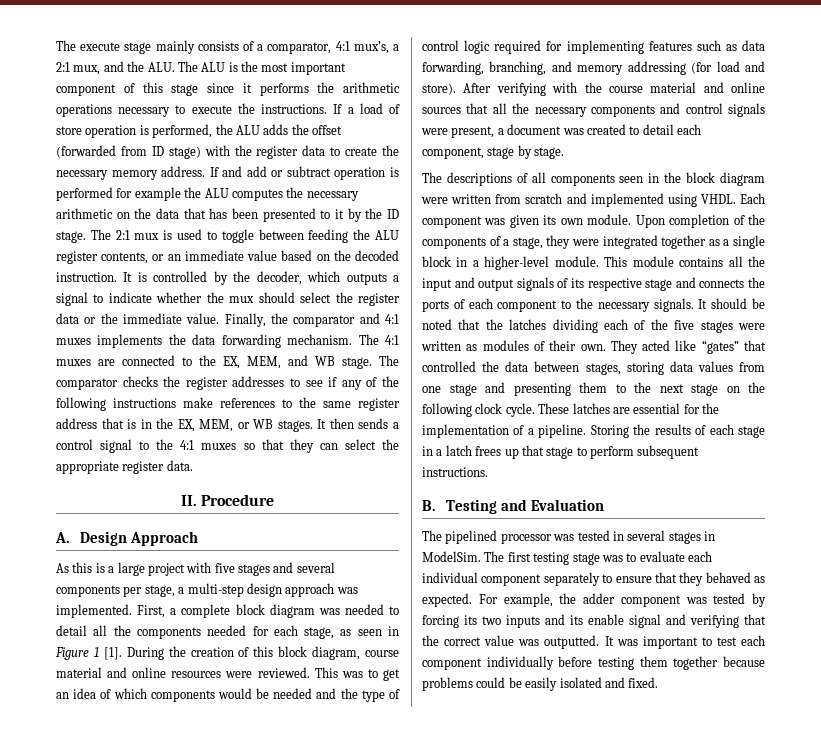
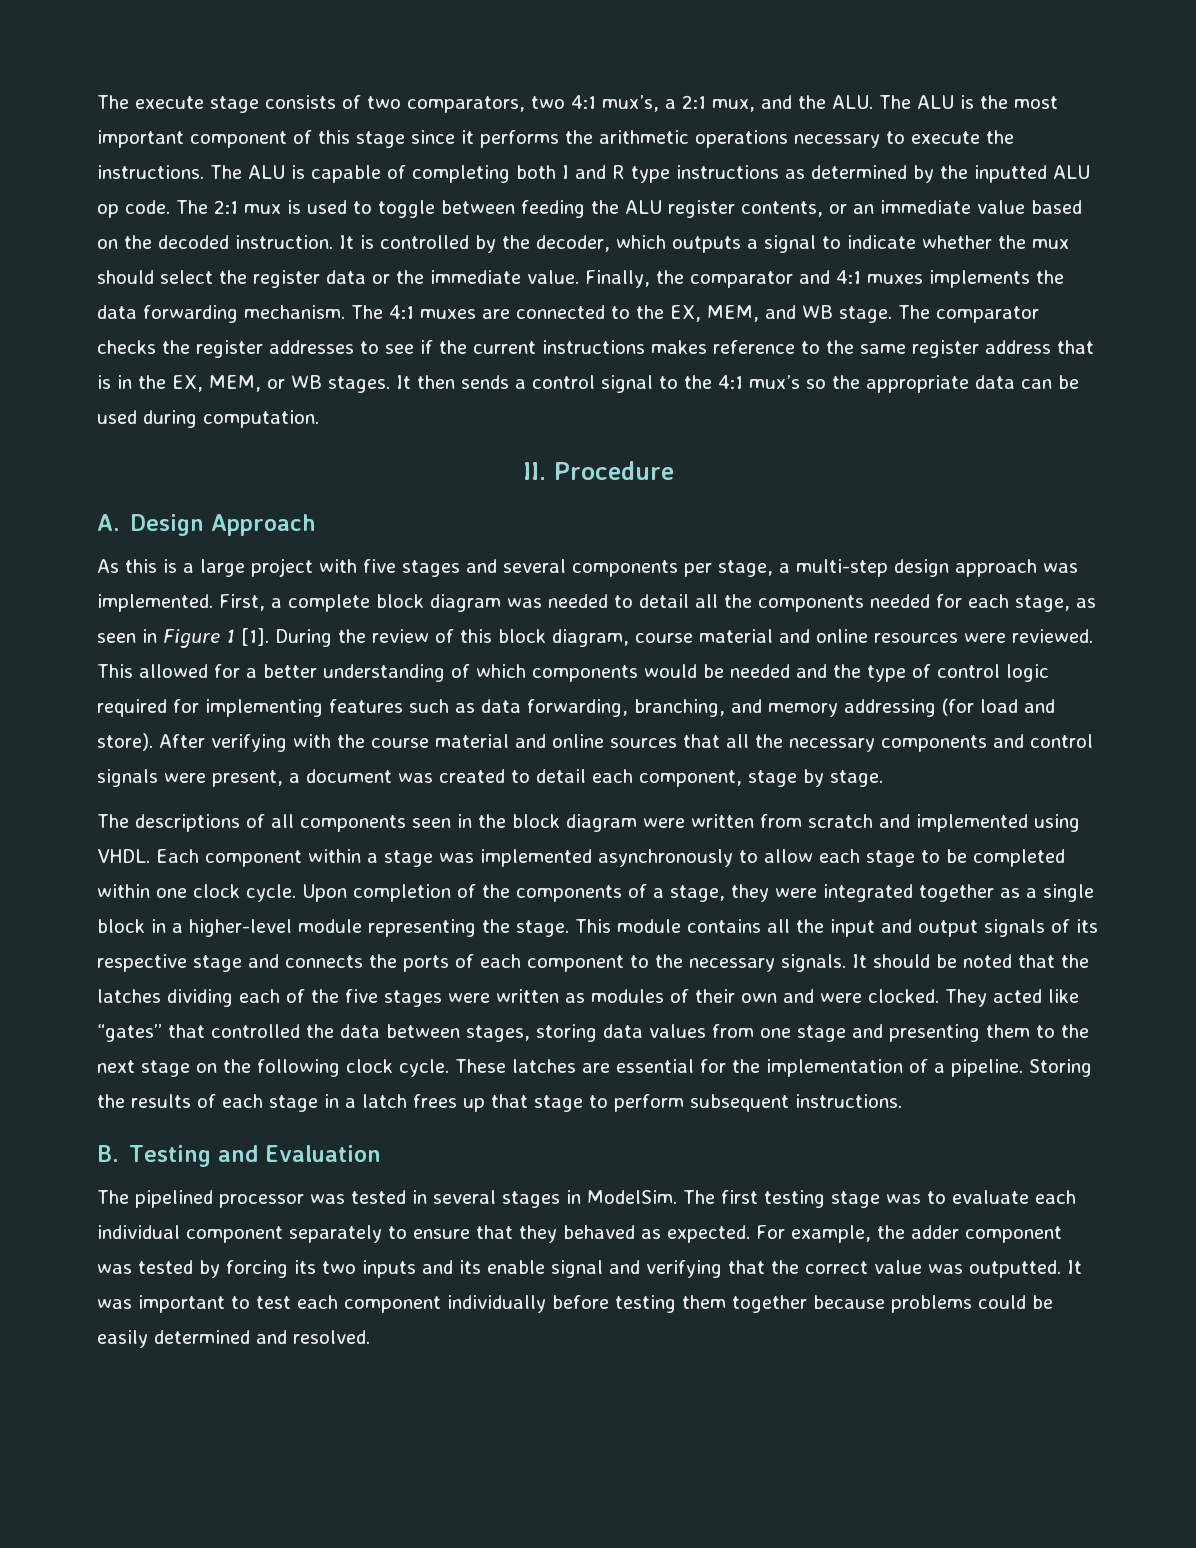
[155,40,195,54] mainly -> (259, 104) none
[257,42,332,54] a comparator, -> [367,96,565,113] two comparators, two
[333,103,401,114] [56,124,342,138] [56,145,399,159] [56,166,399,180] [56,187,359,201] [56,208,400,222] [56,231,86,243] If a load of store operation is performed, the ALU adds the offset (forwarded from ID stage) with the register data to create the necessary memory address. If and add or subtract operation is performed for example the ALU computes the necessary arithmetic on the data that has been presented to it by the ID stage. -> [210,165,1090,183] [97,200,170,218] The ALU is capable of completing both I and R type instructions as determined by the inputted ALU op code.
[341,376,400,390] [56,397,275,411] any of the following instructions make references -> [439,340,795,354] the current instructions makes reference
[201,439,399,453] [56,460,193,474] muxes so that they can select the appropriate register data. -> [749,375,1079,393] [97,410,319,428] mux’s so the appropriate data can be used during computation.
[190,647,234,657] creation -> [372,629,429,643] review
[341,669,400,681] [56,688,97,699] was to get an idea -> [139,664,445,682] allowed for a better understanding
[484,214,632,228] was given its own module. -> [308,849,1065,867] [97,884,296,902] within a stage was implemented asynchronously to allow each stage to be completed within one clock cycle.
[554,256,599,267] module. -> [298,919,569,937] module representing the stage.
[580,344,606,351] own. -> [741,989,939,1003] own and were clocked.
[559,677,659,688] isolated and fixed. -> [154,1330,370,1344] determined and resolved.

